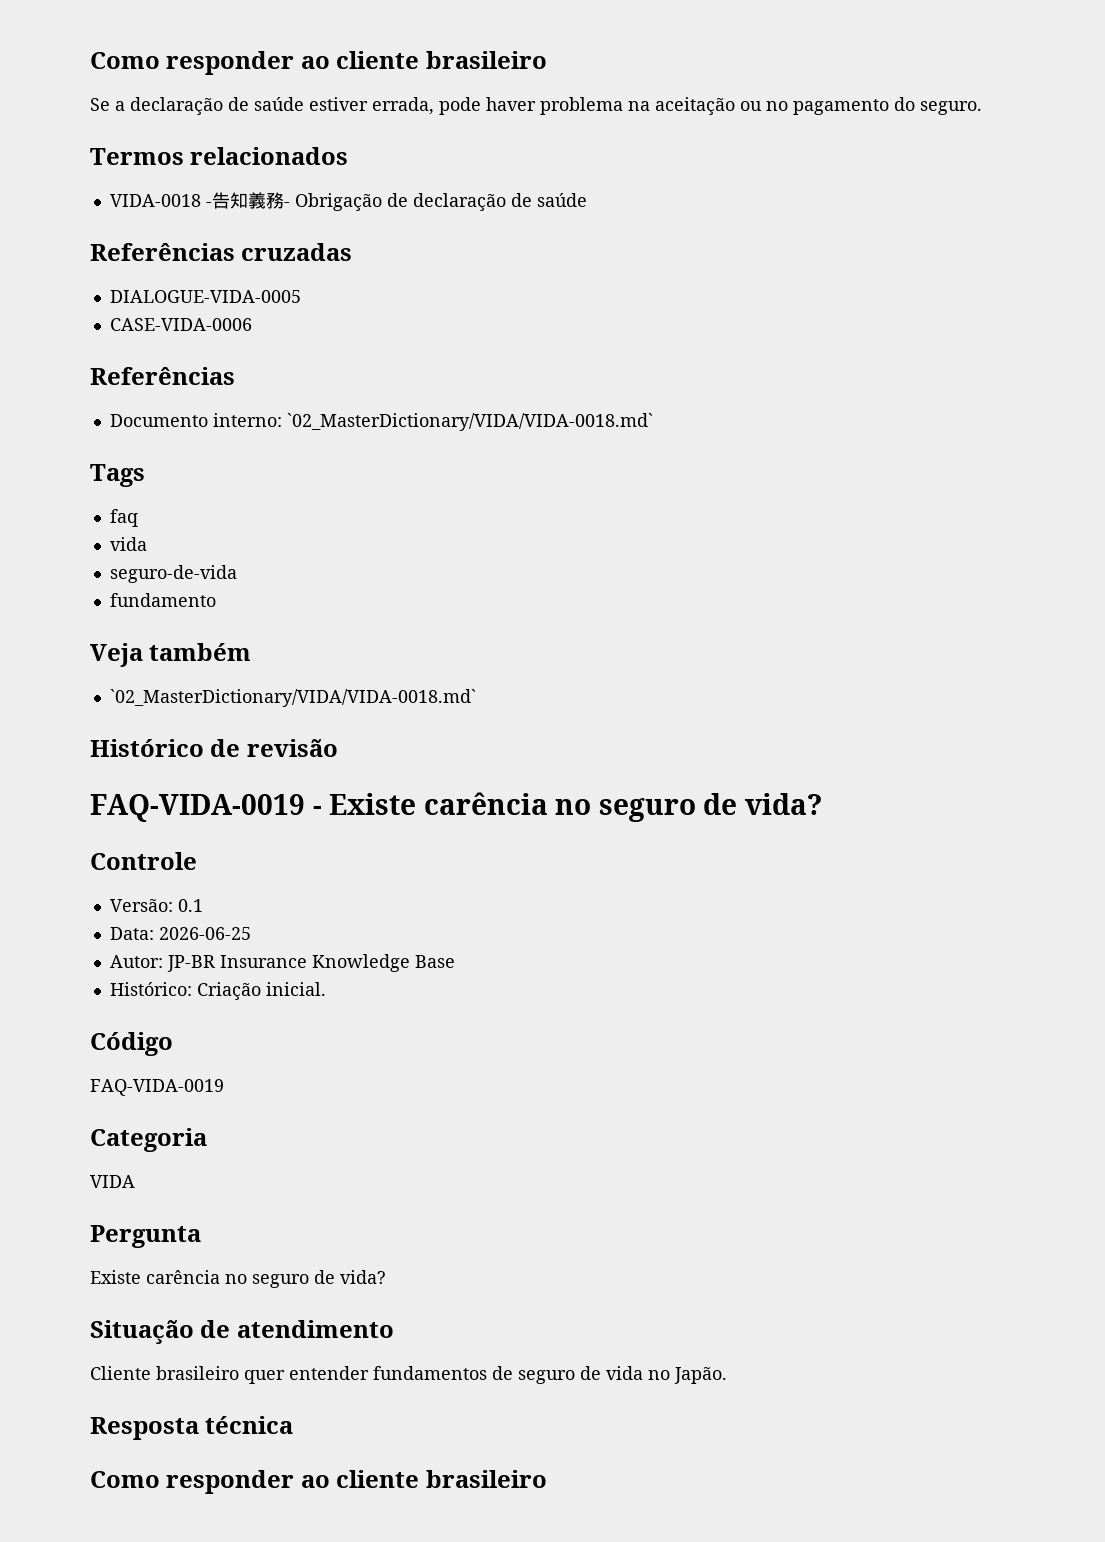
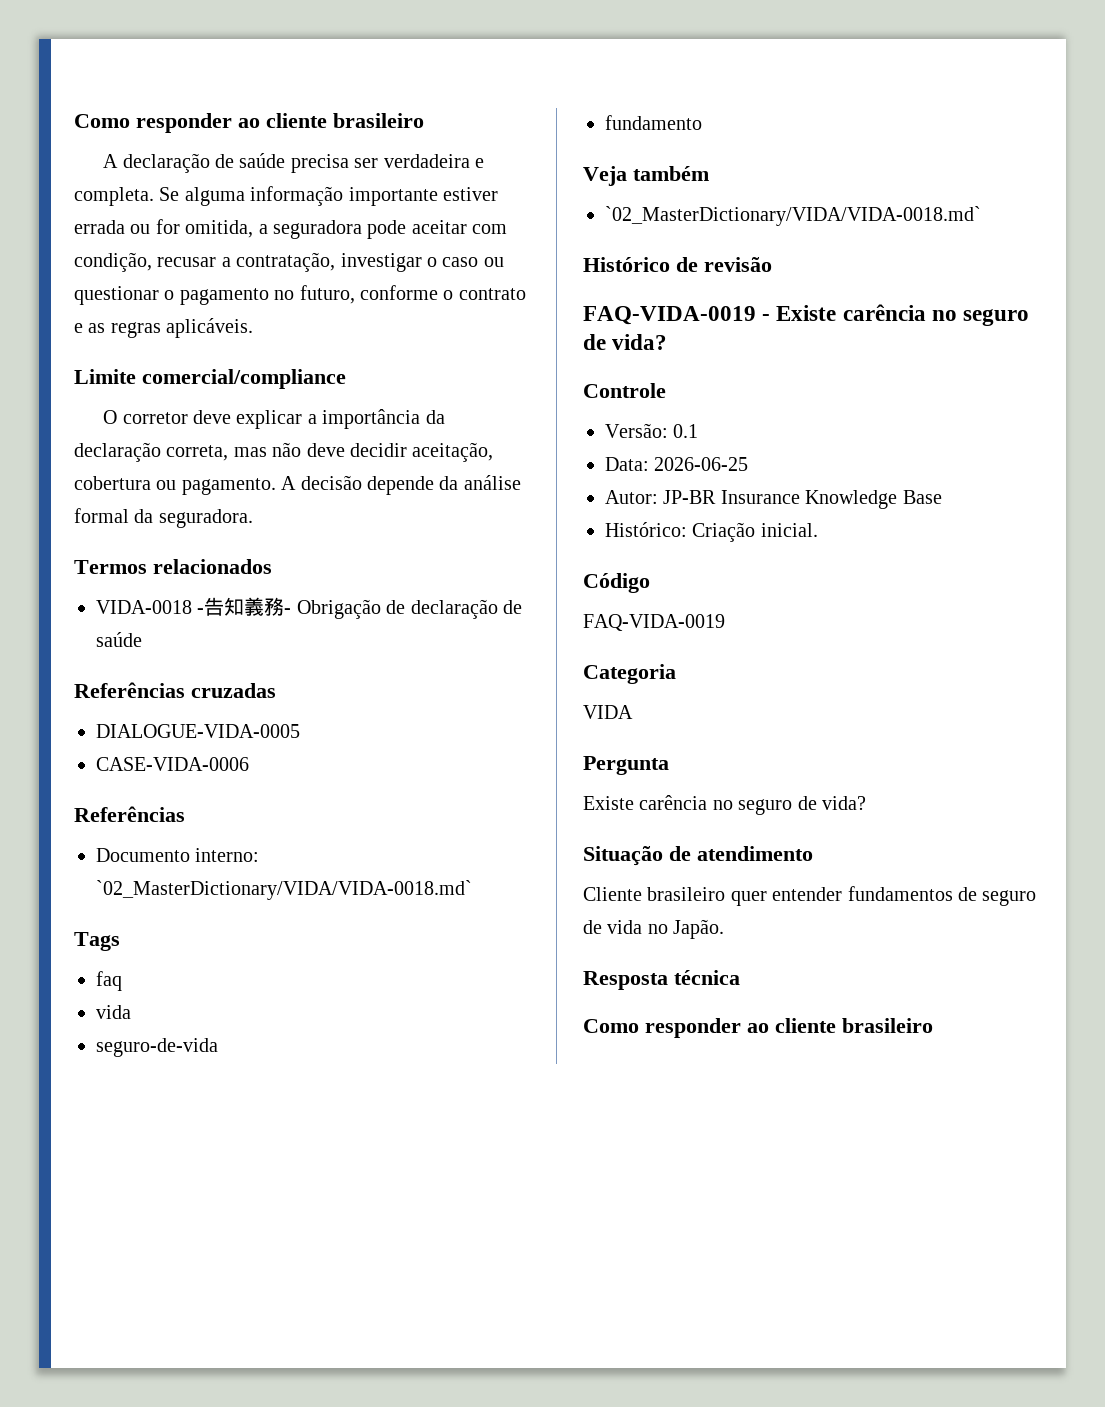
[90,97,982,115] Se a declaração de saúde estiver errada, pode haver problema na aceitação ou no pagamento do seguro. -> [103,153,484,173] [74,186,498,206] [74,219,508,239] [74,252,504,272] [74,285,526,305] [74,318,254,338] [74,369,346,389] [103,409,445,429] [74,442,494,462] [74,475,521,495] [74,508,253,528] A declaração de saúde precisa ser verdadeira e completa. Se alguma informação importante estiver errada ou for omitida, a seguradora pode aceitar com condição, recusar a contratação, investigar o caso ou questionar o pagamento no futuro, conforme o contrato e as regras aplicáveis. // Limite comercial/compliance // O corretor deve explicar a importância da declaração correta, mas não deve decidir aceitação, cobertura ou pagamento. A decisão depende da análise formal da seguradora.

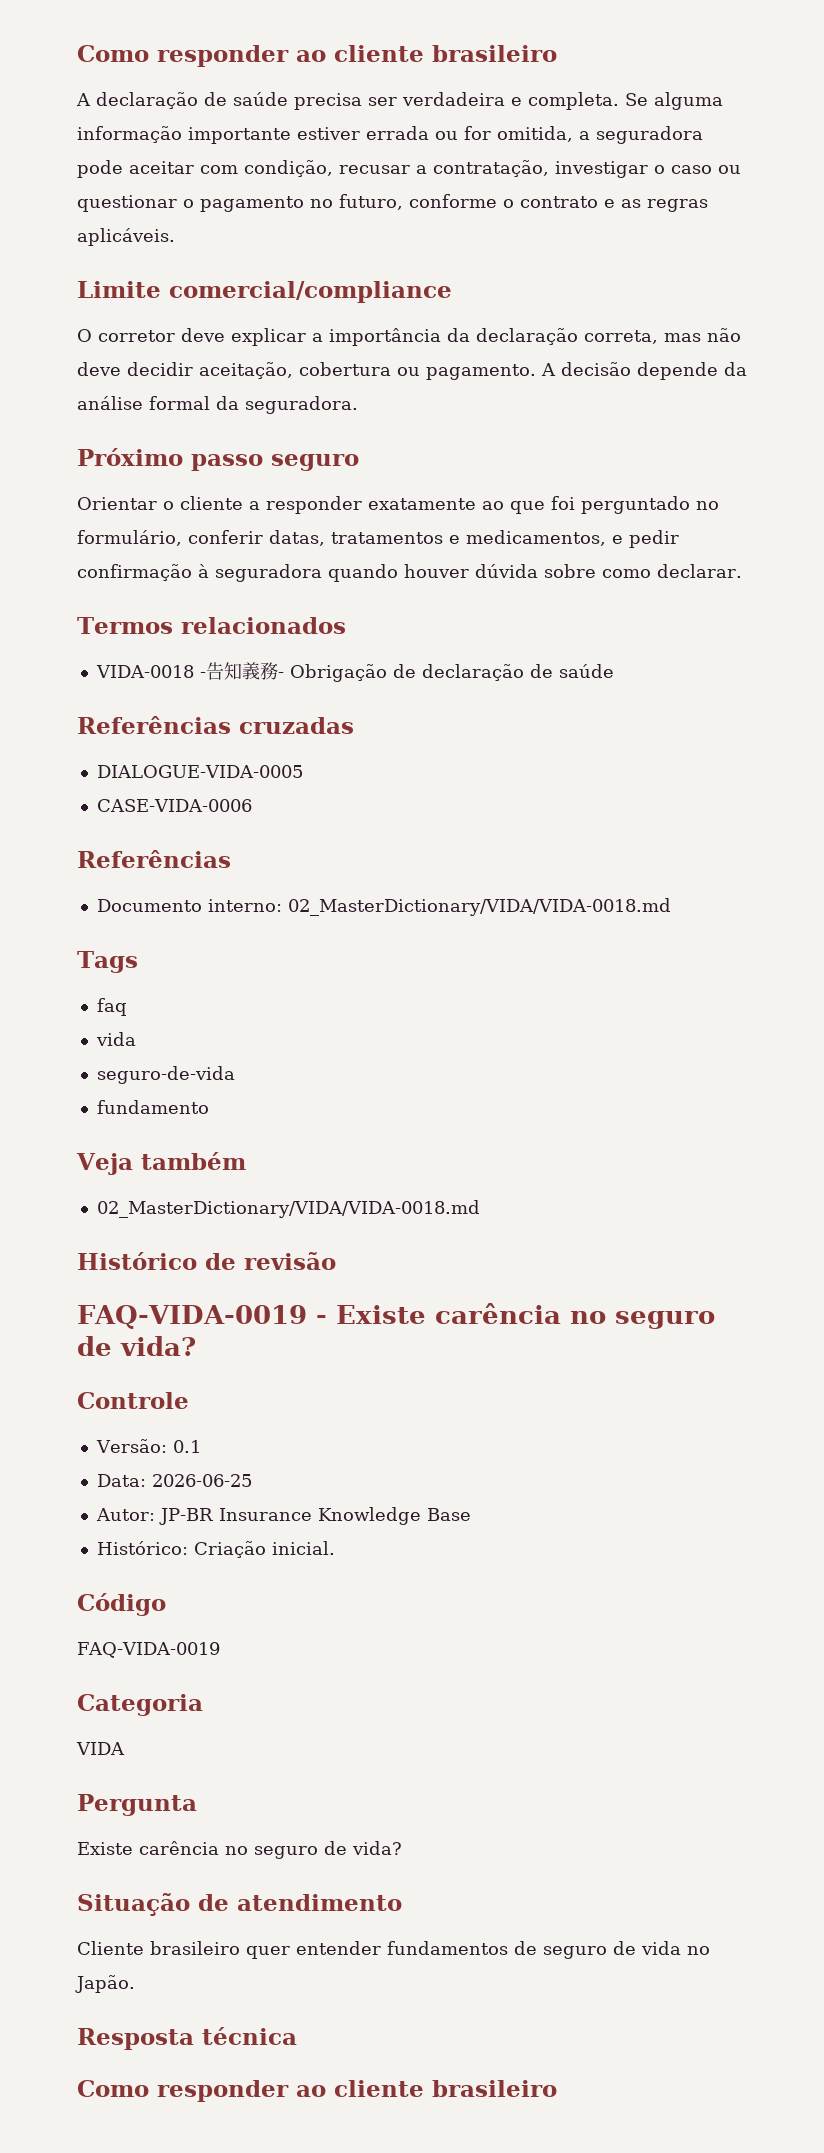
(253, 518) none -> [77,448,359,471] [77,496,719,514] [77,530,679,548] [77,564,742,582] // Próximo passo seguro // Orientar o cliente a responder exatamente ao que foi perguntado no formulário, conferir datas, tratamentos e medicamentos, e pedir confirmação à seguradora quando houver dúvida sobre como declarar.
[96,880,472,900] `02_MasterDictionary/VIDA/VIDA-0018.md` -> [287,898,671,916] 02_MasterDictionary/VIDA/VIDA-0018.md
[605,206,981,226] `02_MasterDictionary/VIDA/VIDA-0018.md` -> [96,1200,480,1218] 02_MasterDictionary/VIDA/VIDA-0018.md

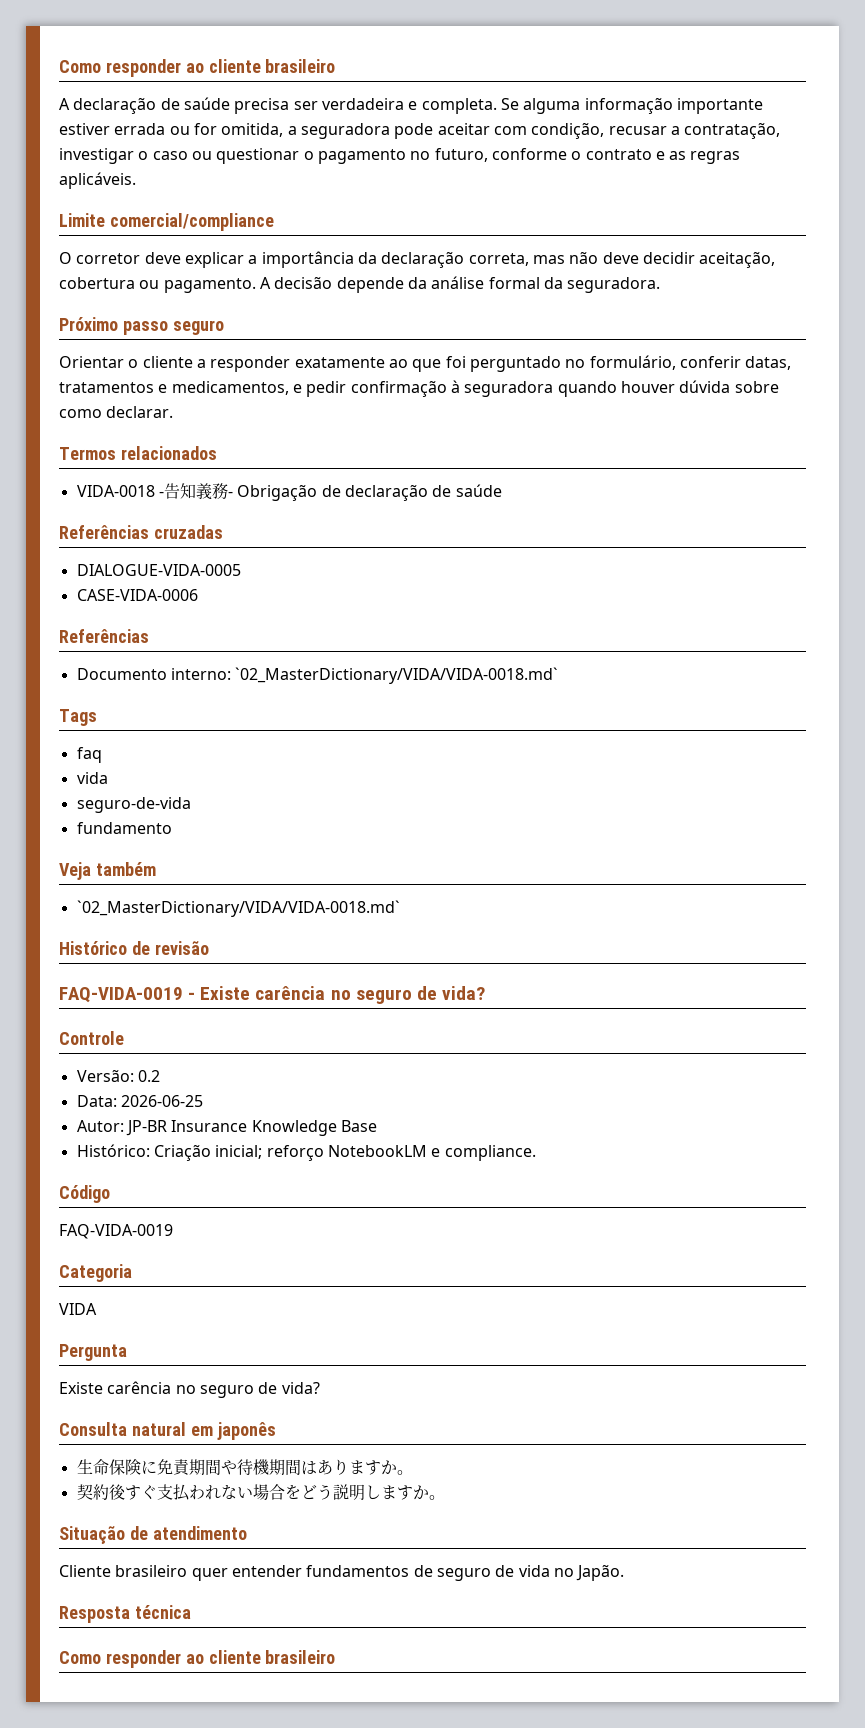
[287,898,671,916] 02_MasterDictionary/VIDA/VIDA-0018.md -> [235,667,559,684] `02_MasterDictionary/VIDA/VIDA-0018.md`
[96,1200,480,1218] 02_MasterDictionary/VIDA/VIDA-0018.md -> [76,900,400,917] `02_MasterDictionary/VIDA/VIDA-0018.md`
[172,1440,201,1453] 0.1 -> [137,1070,160,1082] 0.2
[271,1541,335,1555] inicial. -> [215,1145,536,1161] inicial; reforço NotebookLM e compliance.
(402, 1848) none -> [59,1422,276,1440] [76,1459,413,1476] [76,1484,445,1501] // Consulta natural em japonês // 生命保険に免責期間や待機期間はありますか。 // 契約後すぐ支払われない場合をどう説明しますか。

